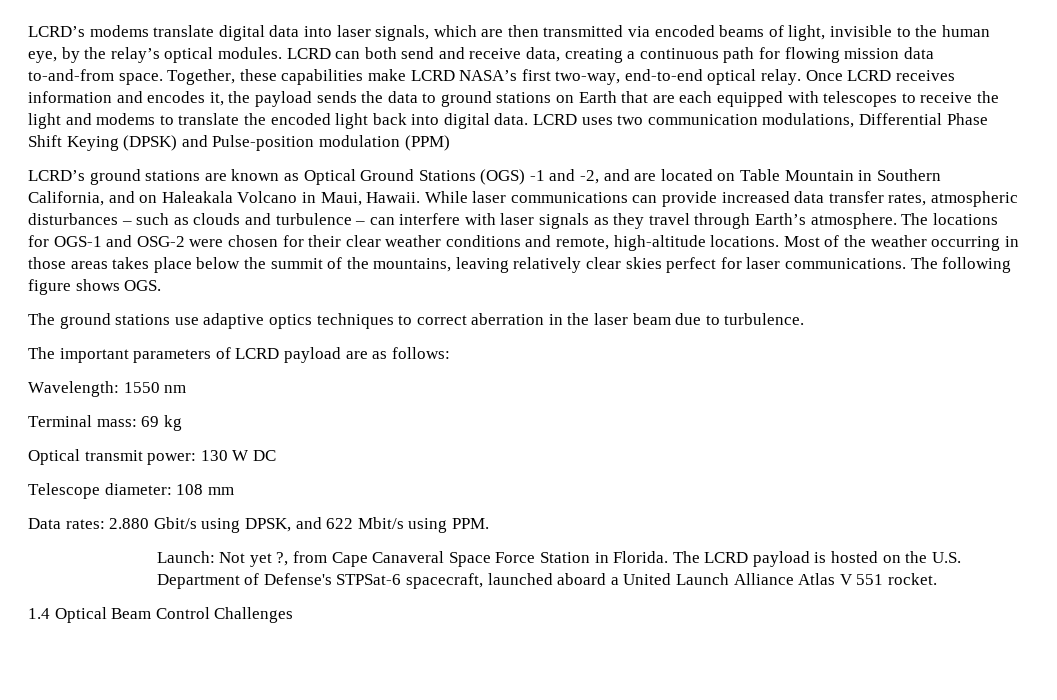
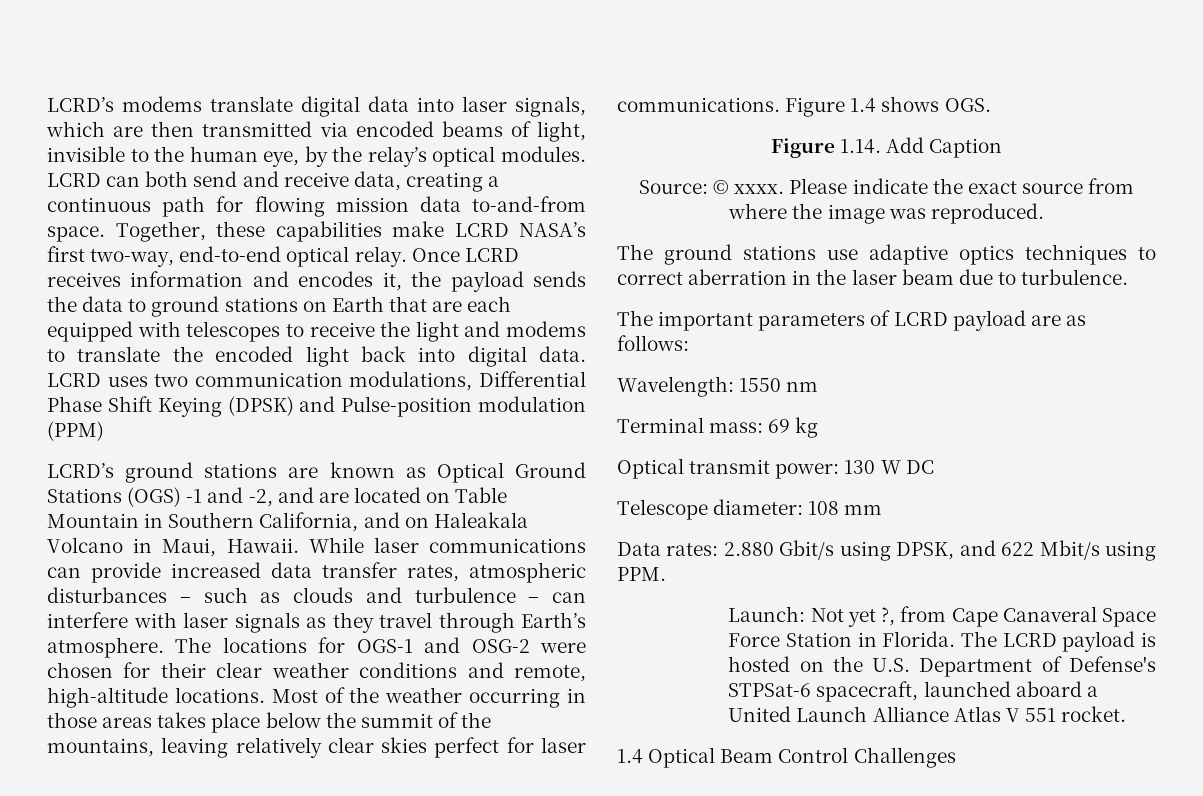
[910,257,1012,273] [28,279,71,295] The following figure -> [785,97,877,117] Figure 1.4
(162, 285) none -> [770,137,1003,158] [638,178,1135,194] [728,203,1044,224] // Figure 1.14. Add Caption // Source: © xxxx. Please indicate the exact source from where the image was reproduced.

